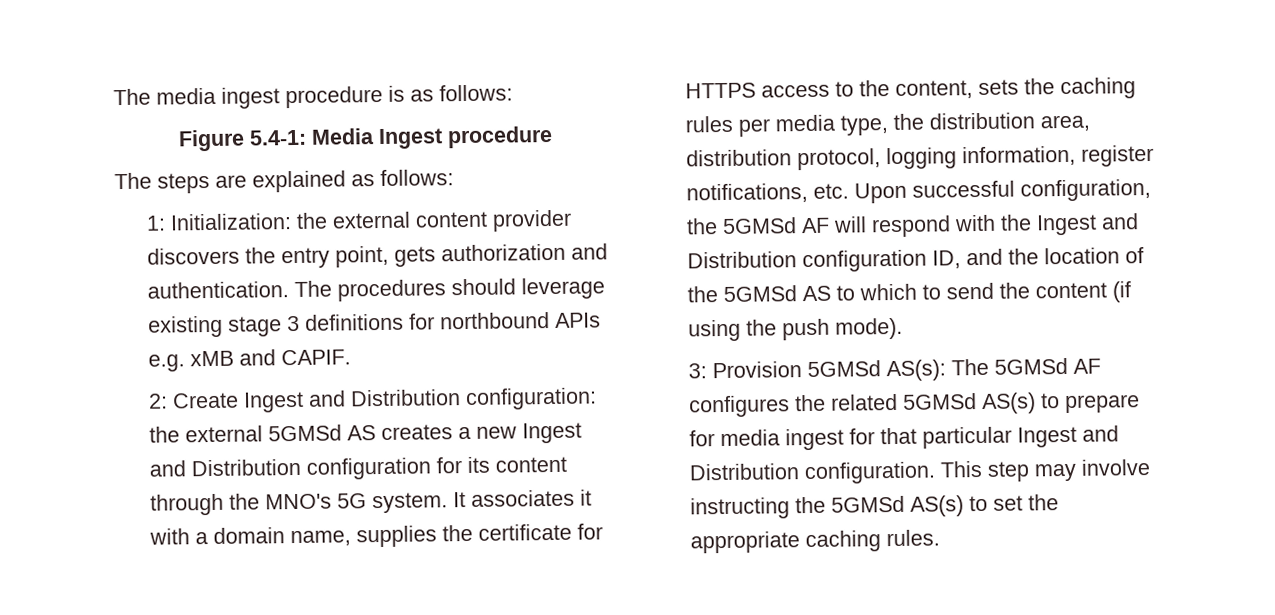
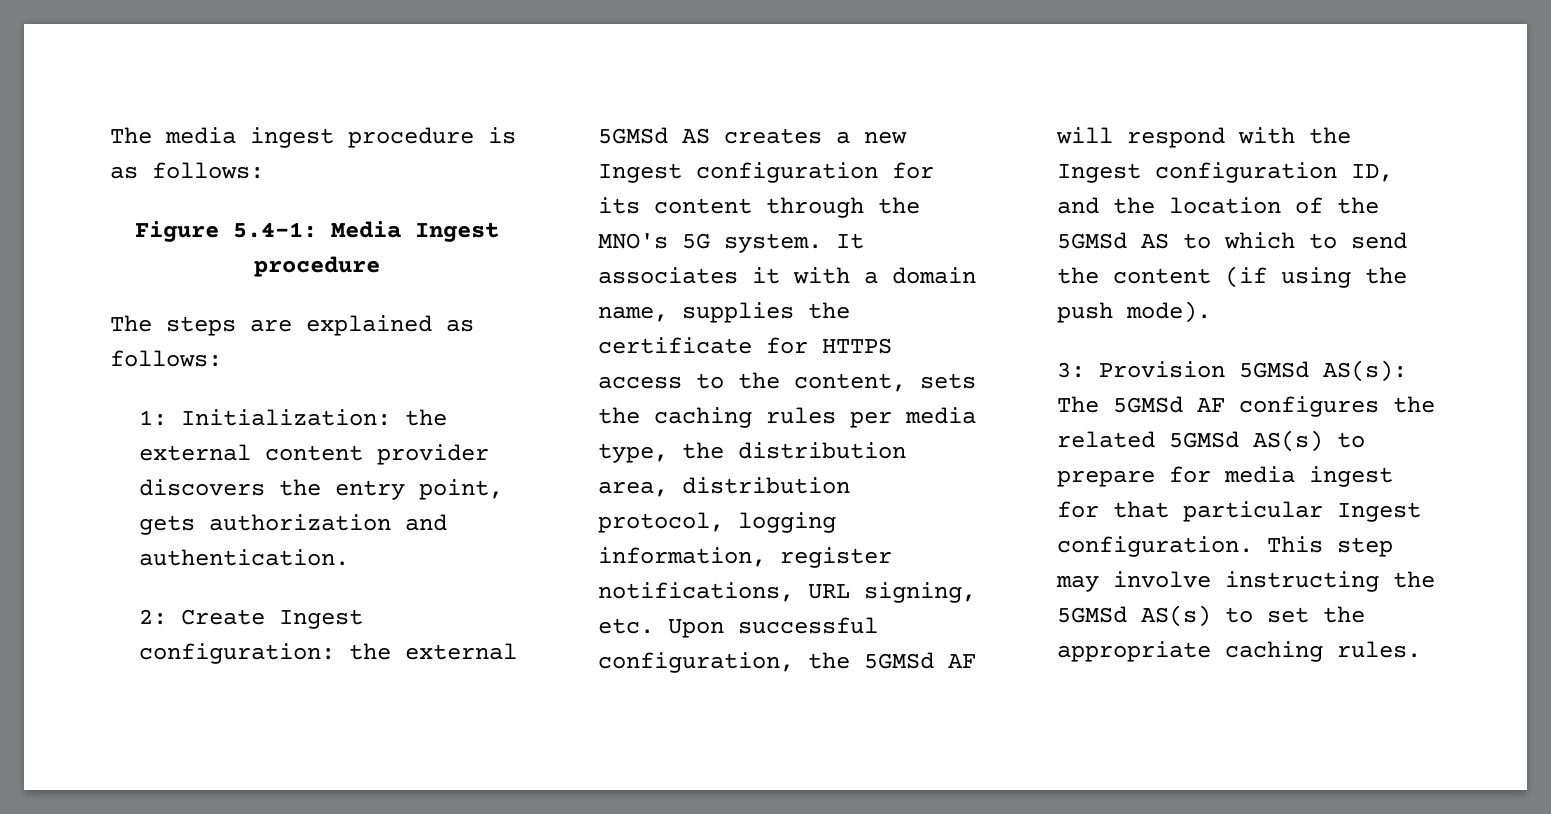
[294,277,606,302] [148,312,602,338] [148,349,352,372] The procedures should leverage existing stage 3 definitions for northbound APIs e.g. xMB and CAPIF. -> (349, 557) none
[308,389,462,407] and Distribution -> (363, 619) none
[149,458,302,477] and Distribution -> (682, 173) none
(809, 193) none -> [807,582,976,603] URL signing,
[1101,213,1140,230] [687,251,798,269] and Distribution -> (1141, 173) none
[1082,425,1120,442] [689,463,801,481] and Distribution -> (1421, 512) none

